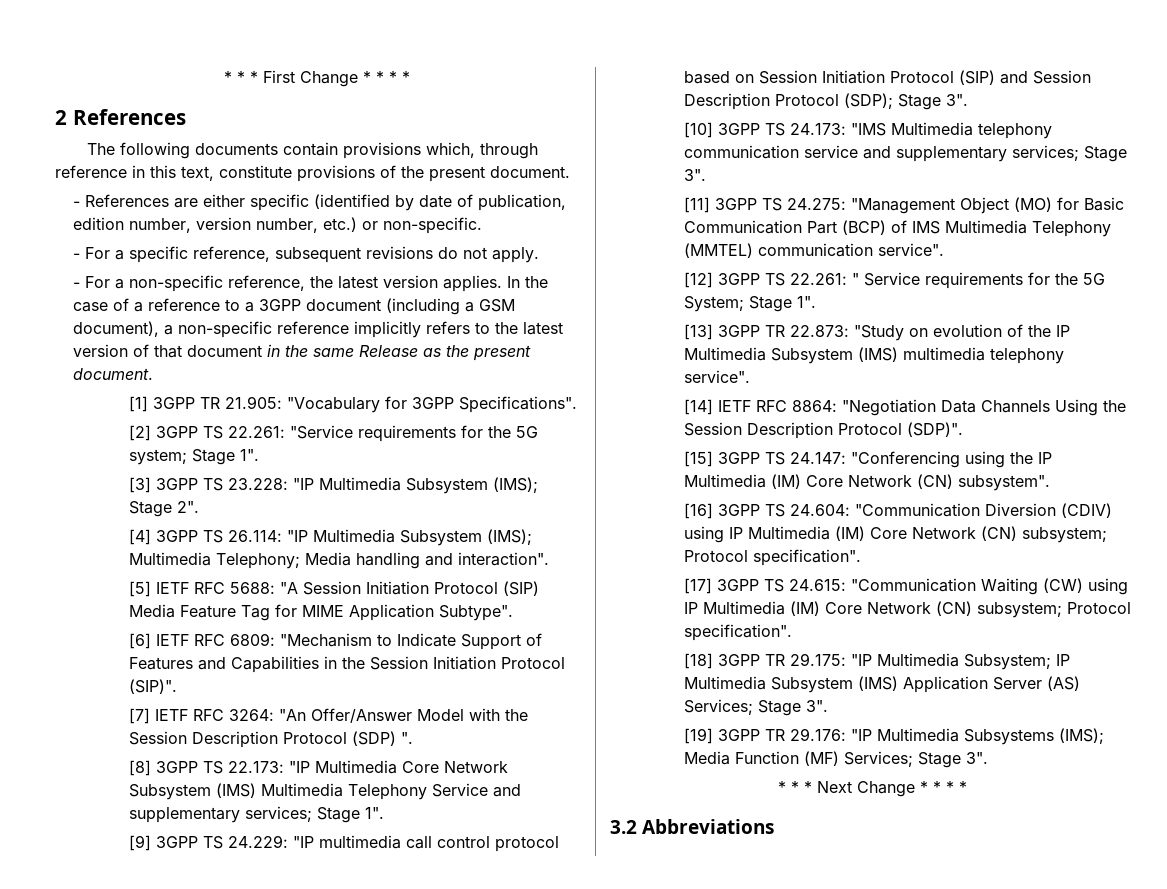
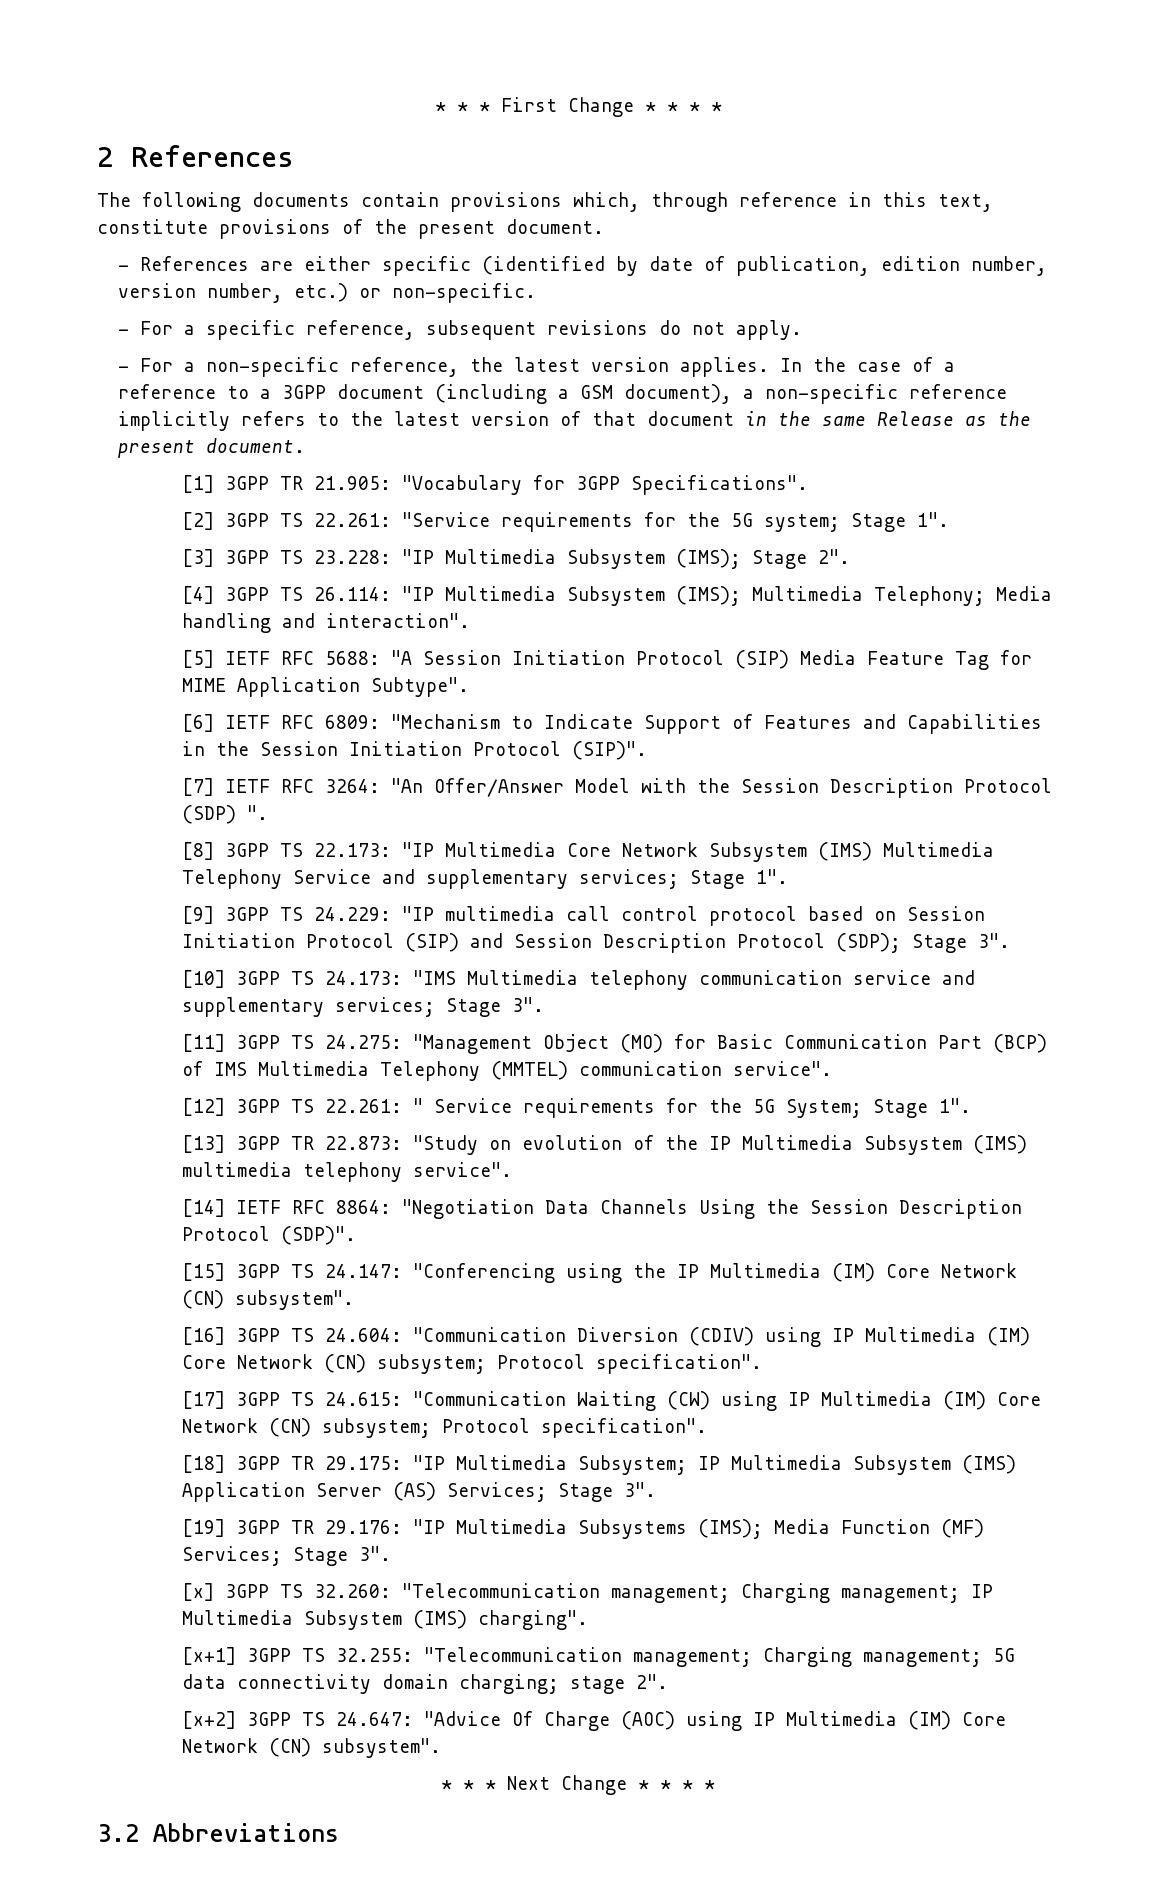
(988, 758) none -> [181,1583,993,1603] [181,1610,588,1630] [181,1647,1015,1667] [181,1674,668,1694] [181,1711,1006,1731] [181,1738,441,1758] // [x] 3GPP TS 32.260: "Telecommunication management; Charging management; IP Multimedia Subsystem (IMS) charging". // [x+1] 3GPP TS 32.255: "Telecommunication management; Charging management; 5G data connectivity domain charging; stage 2". // [x+2] 3GPP TS 24.647: "Advice Of Charge (AOC) using IP Multimedia (IM) Core Network (CN) subsystem".

